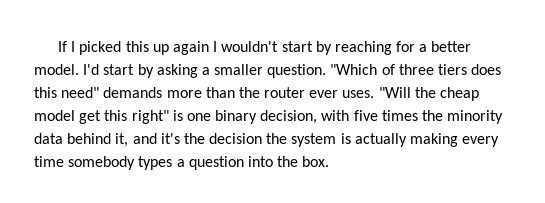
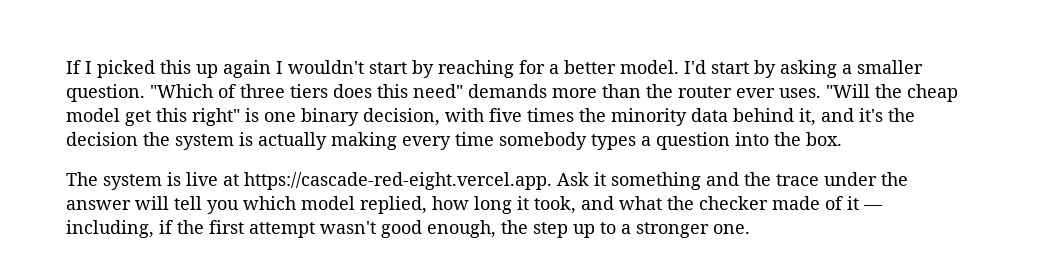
(330, 161) none -> [66,172,908,190] [66,196,883,214] [66,220,750,238] // The system is live at https://cascade-red-eight.vercel.app. Ask it something and the trace under the answer will tell you which model replied, how long it took, and what the checker made of it — including, if the first attempt wasn't good enough, the step up to a stronger one.

